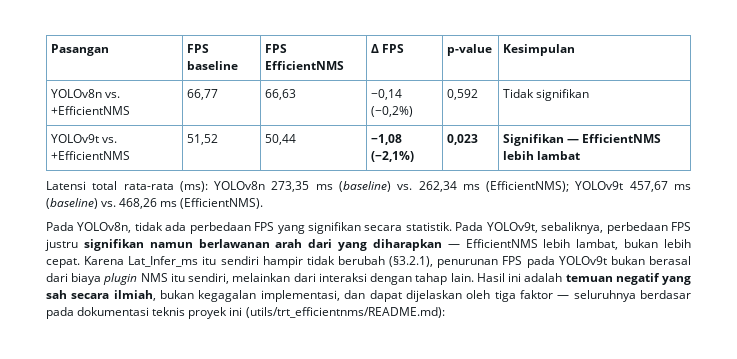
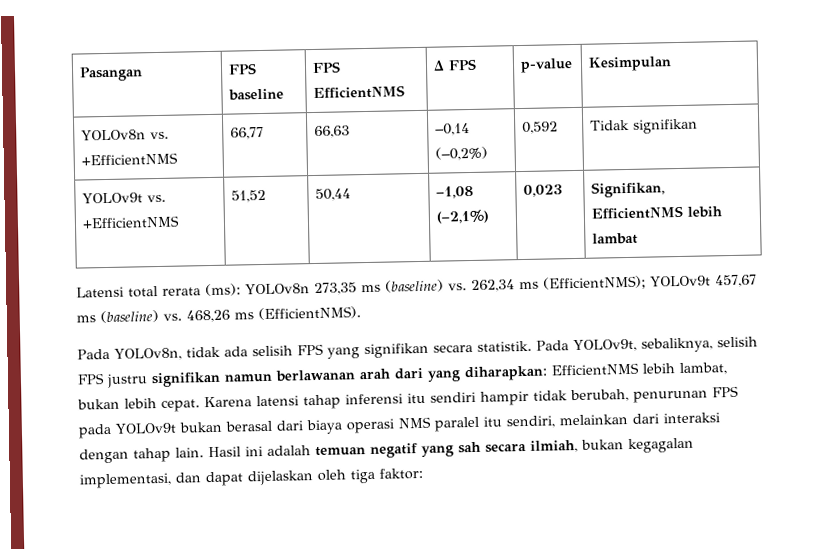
[503,134,580,146] Signifikan — -> [591,181,666,198] Signifikan,
[123,183,174,190] rata-rata -> [162,287,201,296] rerata
[189,222,251,234] perbedaan -> [251,345,293,357] selisih
[606,222,668,234] perbedaan -> [716,336,758,348] selisih
[372,239,460,251] diharapkan — -> [464,365,548,382] diharapkan:
[128,256,199,267] Lat_Infer_ms -> [256,393,403,410] latensi tahap inferensi
[338,256,434,267] berubah (§3.2.1), -> [570,389,629,403] berubah,
[103,273,168,285] plugin NMS -> [345,416,480,434] operasi NMS paralel
[519,290,691,302] [46,307,445,319] faktor — seluruhnya berdasar pada dokumentasi teknis proyek ini (utils/trt_efficientnms/README.md): -> [379,467,423,480] faktor:

